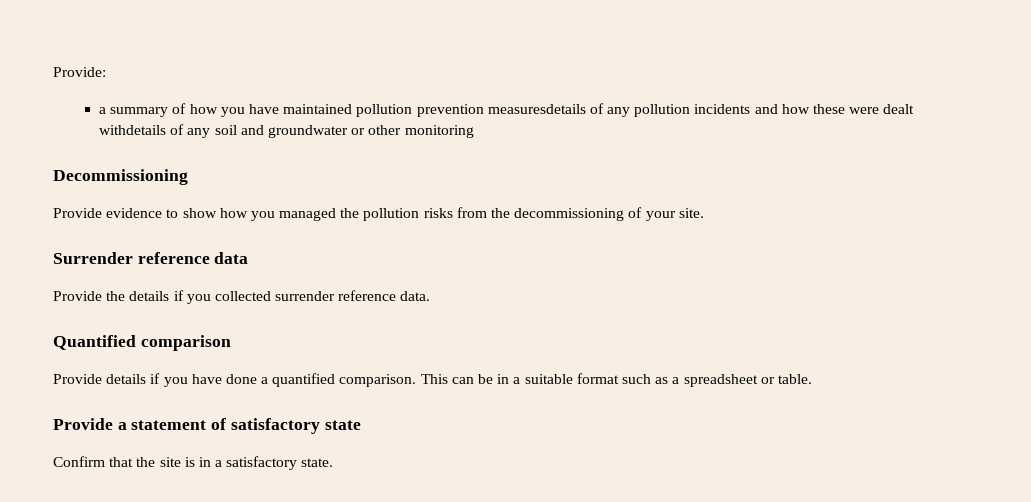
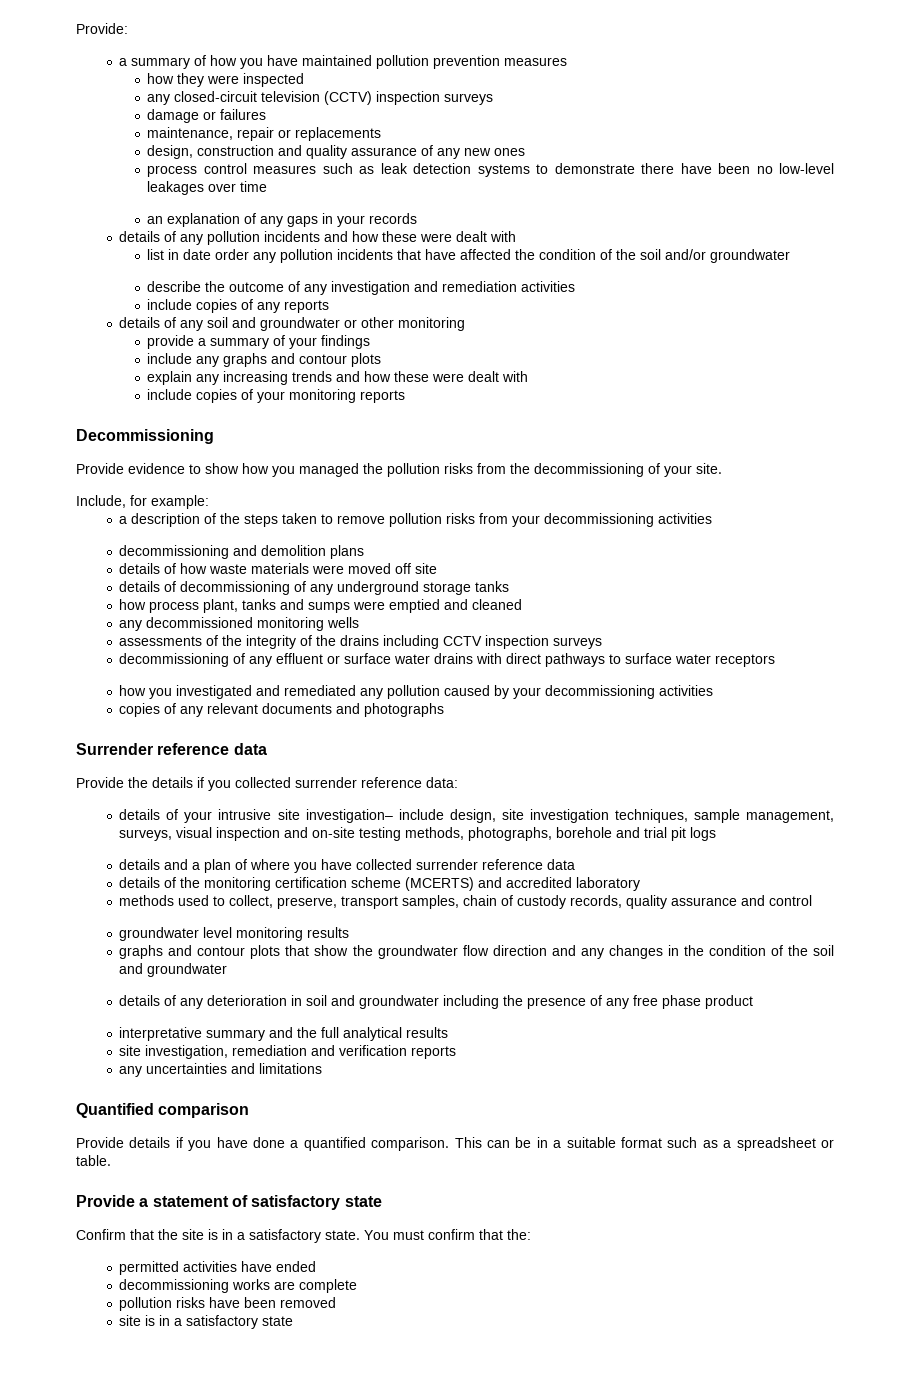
[487,104,586,114] measuresdetails -> [504,57,568,66] [147,73,305,87] [147,91,494,105] [147,109,267,123] [147,127,382,141] [147,145,526,159] [147,163,834,177] [147,181,268,195] [147,213,418,227] [119,231,161,242] measures // how they were inspected // any closed-circuit television (CCTV) inspection surveys // damage or failures // maintenance, repair or replacements // design, construction and quality assurance of any new ones // process control measures such as leak detection systems to demonstrate there have been no low-level leakages over time // an explanation of any gaps in your records // details
[99,125,167,135] withdetails -> [490,231,517,242] [147,249,791,263] [147,281,576,295] [147,299,330,313] [119,317,161,328] with // list in date order any pollution incidents that have affected the condition of the soil and/or groundwater // describe the outcome of any investigation and remediation activities // include copies of any reports // details
(474, 131) none -> [147,335,371,349] [147,353,382,367] [147,371,529,385] [147,389,406,403] // provide a summary of your findings // include any graphs and contour plots // explain any increasing trends and how these were dealt with // include copies of your monitoring reports
(704, 213) none -> [76,495,209,509] [119,513,713,527] [119,545,365,559] [119,563,438,574] [119,581,510,595] [119,599,523,613] [119,617,360,631] [119,635,603,649] [119,653,776,667] [119,685,714,699] [119,703,445,717] // Include, for example: // a description of the steps taken to remove pollution risks from your decommissioning activities // decommissioning and demolition plans // details of how waste materials were moved off site // details of decommissioning of any underground storage tanks // how process plant, tanks and sumps were emptied and cleaned // any decommissioned monitoring wells // assessments of the integrity of the drains including CCTV inspection surveys // decommissioning of any effluent or surface water drains with direct pathways to surface water receptors // how you investigated and remediated any pollution caused by your decommissioning activities // copies of any relevant documents and photographs
[400,291,431,301] data. -> [426,777,458,788] [119,809,835,823] [119,827,717,841] [119,859,576,873] [119,877,641,891] [119,895,813,909] [119,927,350,941] [119,945,834,959] [119,963,228,977] [119,995,754,1009] [119,1027,449,1041] [119,1045,457,1059] [119,1063,323,1077] data: // details of your intrusive site investigation– include design, site investigation techniques, sample management, surveys, visual inspection and on-site testing methods, photographs, borehole and trial pit logs // details and a plan of where you have collected surrender reference data // details of the monitoring certification scheme (MCERTS) and accredited laboratory // methods used to collect, preserve, transport samples, chain of custody records, quality assurance and control // groundwater level monitoring results // graphs and contour plots that show the groundwater flow direction and any changes in the condition of the soil and groundwater // details of any deterioration in soil and groundwater including the presence of any free phase product // interpretative summary and the full analytical results // site investigation, remediation and verification reports // any uncertainties and limitations
(334, 462) none -> [364,1229,531,1240] [119,1261,317,1275] [119,1279,358,1293] [119,1297,337,1311] [119,1315,294,1329] You must confirm that the: // permitted activities have ended // decommissioning works are complete // pollution risks have been removed // site is in a satisfactory state

